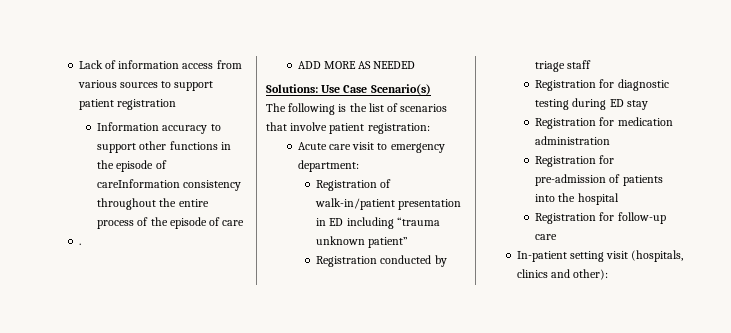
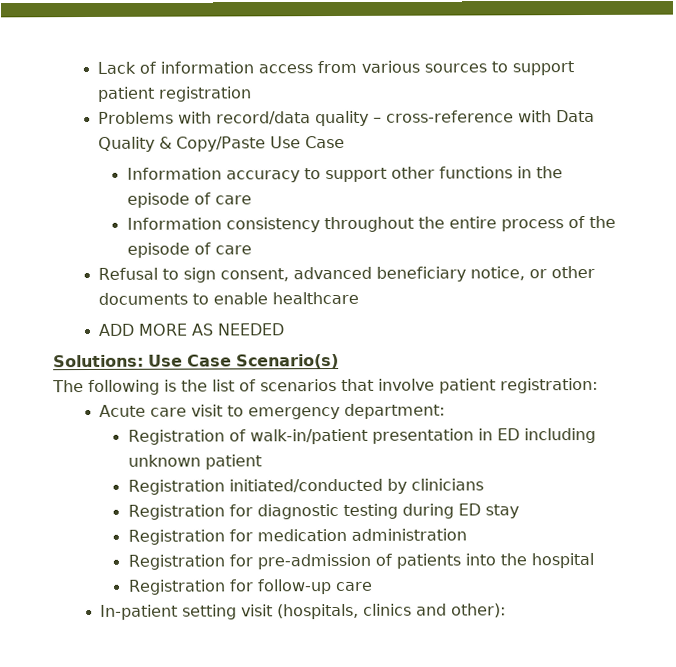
(176, 104) none -> [98,109,596,127] [98,135,346,152] // Problems with record/data quality – cross-reference with Data Quality & Copy/Paste Use Case
[97,179,181,188] careInformation -> [214,195,252,205] [126,217,222,230] care // Information
[78,243,81,245] . -> [98,265,596,283] [98,291,360,305] Refusal to sign consent, advanced beneficiary notice, or other documents to enable healthcare
[396,217,440,226] [316,236,409,248] [316,255,447,267] [535,60,592,72] “trauma unknown patient” // Registration conducted by triage staff -> [127,454,262,470] [127,478,484,495] unknown patient // Registration initiated/conducted by clinicians

